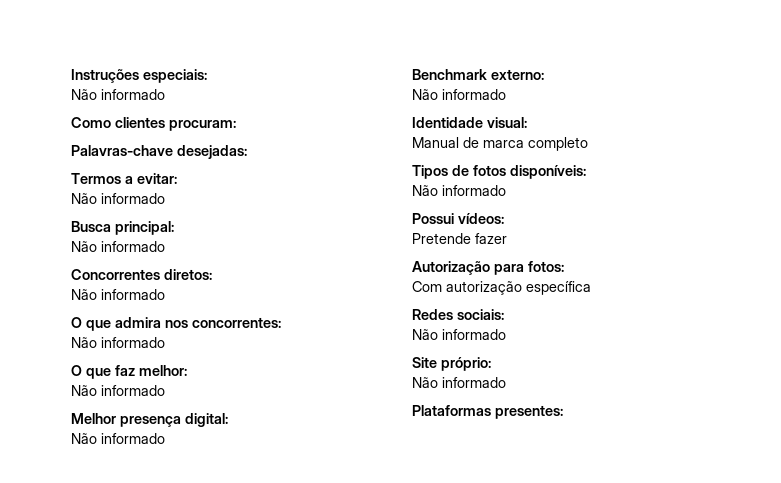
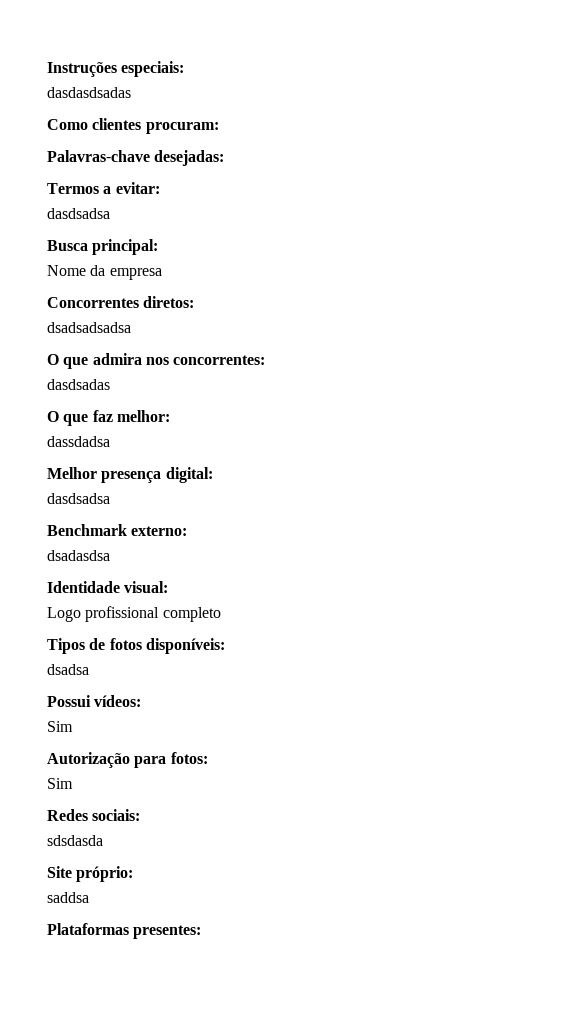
[71,89,165,100] Não informado -> [47,87,131,98] dasdasdsadas
[71,193,165,204] Não informado -> [47,208,110,219] dasdsadsa
[71,241,165,252] Não informado -> [47,265,162,280] Nome da empresa
[71,289,165,300] Não informado -> [47,322,131,333] dsadsadsadsa
[71,337,165,348] Não informado -> [47,379,110,390] dasdsadas
[71,385,165,396] Não informado -> [47,436,110,447] dassdadsa
[71,433,165,444] Não informado -> [47,493,110,504] dasdsadsa
[412,89,506,100] Não informado -> [47,550,110,561] dsadasdsa
[412,137,524,148] Manual de marca -> [47,606,160,622] Logo profissional
[412,185,506,196] Não informado -> [47,664,89,675] dsadsa
[412,233,507,244] Pretende fazer -> [47,721,73,732] Sim
[412,281,591,295] Com autorização específica -> [47,778,73,789] Sim
[412,329,506,340] Não informado -> [47,835,103,846] sdsdasda
[412,377,506,388] Não informado -> [47,892,89,903] saddsa

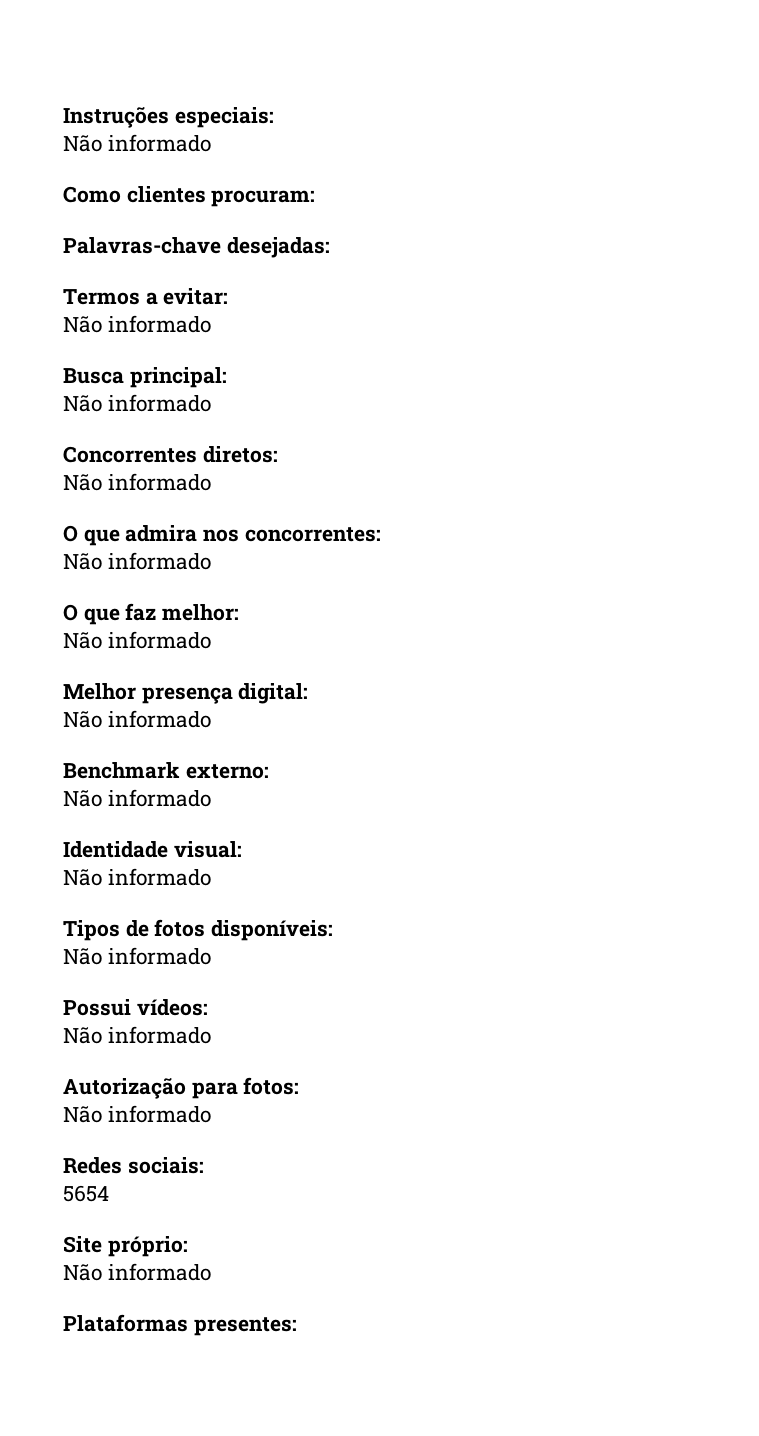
[47,87,131,98] dasdasdsadas -> [63,134,211,152] Não informado
[47,208,110,219] dasdsadsa -> [63,315,211,333] Não informado
[47,265,162,280] Nome da empresa -> [63,394,211,412] Não informado
[47,322,131,333] dsadsadsadsa -> [63,473,211,491] Não informado
[47,379,110,390] dasdsadas -> [63,552,211,570] Não informado
[47,436,110,447] dassdadsa -> [63,631,211,649] Não informado
[47,493,110,504] dasdsadsa -> [63,710,211,728] Não informado
[47,550,110,561] dsadasdsa -> [63,789,211,807] Não informado
[47,606,221,622] Logo profissional completo -> [63,868,211,886] Não informado
[47,664,89,675] dsadsa -> [63,947,211,965] Não informado
[47,721,73,732] Sim -> [63,1026,211,1044] Não informado
[47,778,73,789] Sim -> [63,1105,211,1123] Não informado
[47,835,103,846] sdsdasda -> [63,1185,109,1202] 5654
[47,892,89,903] saddsa -> [63,1263,211,1281] Não informado

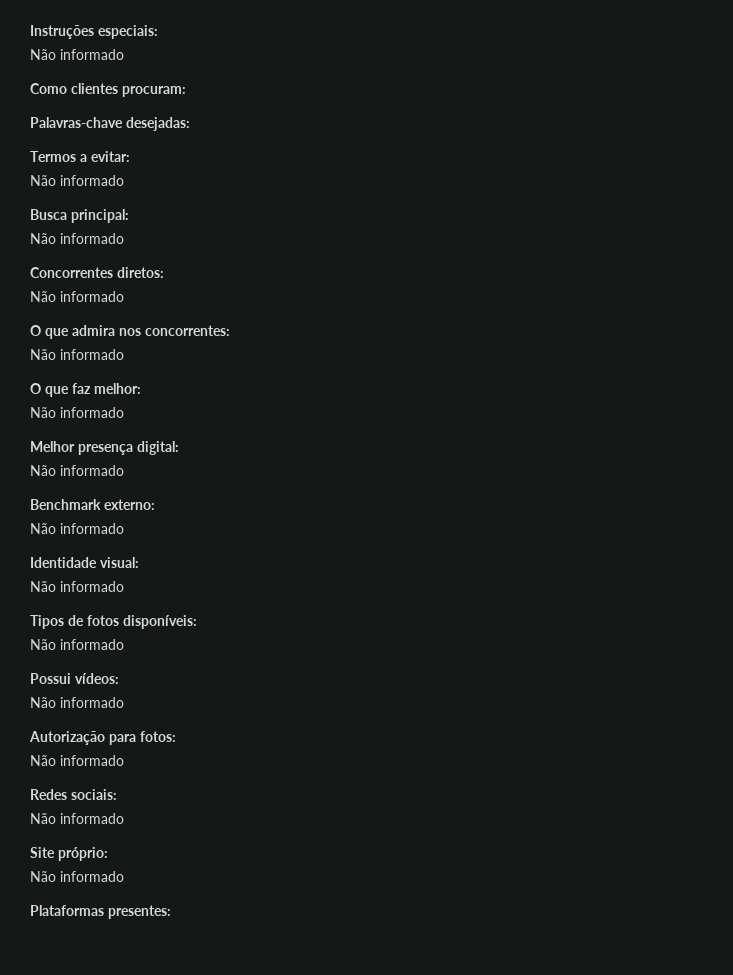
[63,1185,109,1202] 5654 -> [30,813,124,824] Não informado

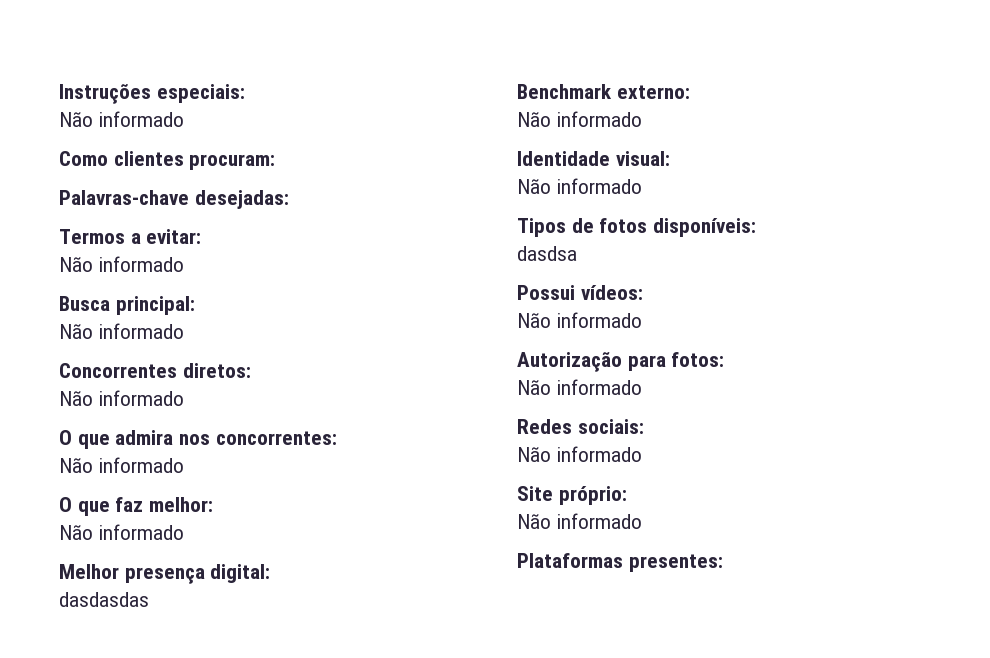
[30,465,124,476] Não informado -> [59,592,149,607] dasdasdas
[30,639,124,650] Não informado -> [517,246,577,261] dasdsa

